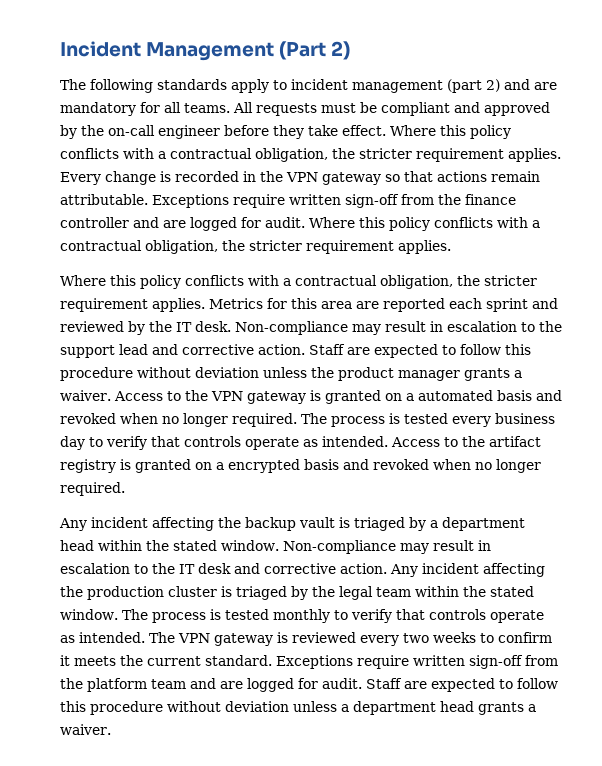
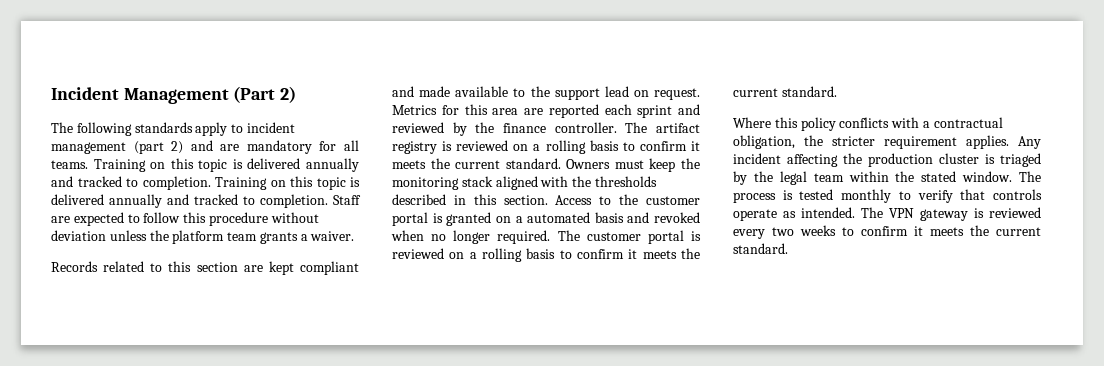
[233,102,550,116] [60,125,511,139] [60,148,561,162] [60,171,540,185] [60,194,516,208] [60,217,540,231] [60,240,451,254] All requests must be compliant and approved by the on-call engineer before they take effect. Where this policy conflicts with a contractual obligation, the stricter requirement applies. Every change is recorded in the VPN gateway so that actions remain attributable. Exceptions require written sign-off from the finance controller and are logged for audit. Where this policy conflicts with a contractual obligation, the stricter requirement applies. -> [93,158,359,172] [51,176,360,190] [51,194,361,208] [51,212,319,226] [51,230,355,244] [51,261,359,275] [392,86,700,100] [392,104,700,118] [392,122,700,136] [392,140,700,154] [392,158,700,172] [392,176,657,190] [392,194,700,205] [392,212,700,226] [391,230,701,244] [392,248,700,262] [733,86,837,97] Training on this topic is delivered annually and tracked to completion. Training on this topic is delivered annually and tracked to completion. Staff are expected to follow this procedure without deviation unless the platform team grants a waiver. // Records related to this section are kept compliant and made available to the support lead on request. Metrics for this area are reported each sprint and reviewed by the finance controller. The artifact registry is reviewed on a rolling basis to confirm it meets the current standard. Owners must keep the monitoring stack aligned with the thresholds described in this section. Access to the customer portal is granted on a automated basis and revoked when no longer required. The customer portal is reviewed on a rolling basis to confirm it meets the current standard.
[209,298,558,312] [60,321,562,335] [60,344,531,358] [60,367,522,381] [60,390,562,404] [60,413,555,427] [60,436,541,450] [60,459,541,473] [60,482,125,496] [59,517,525,531] [60,540,491,554] [60,563,387,574] Metrics for this area are reported each sprint and reviewed by the IT desk. Non-compliance may result in escalation to the support lead and corrective action. Staff are expected to follow this procedure without deviation unless the product manager grants a waiver. Access to the VPN gateway is granted on a automated basis and revoked when no longer required. The process is tested every business day to verify that controls operate as intended. Access to the artifact registry is granted on a encrypted basis and revoked when no longer required. // Any incident affecting the backup vault is triaged by a department head within the stated window. Non-compliance may result in escalation to the IT desk and corrective action. -> (1009, 142) none
[276,655,558,669] [60,678,558,692] [60,701,536,715] [60,724,111,735] Exceptions require written sign-off from the platform team and are logged for audit. Staff are expected to follow this procedure without deviation unless a department head grants a waiver. -> (788, 248) none

